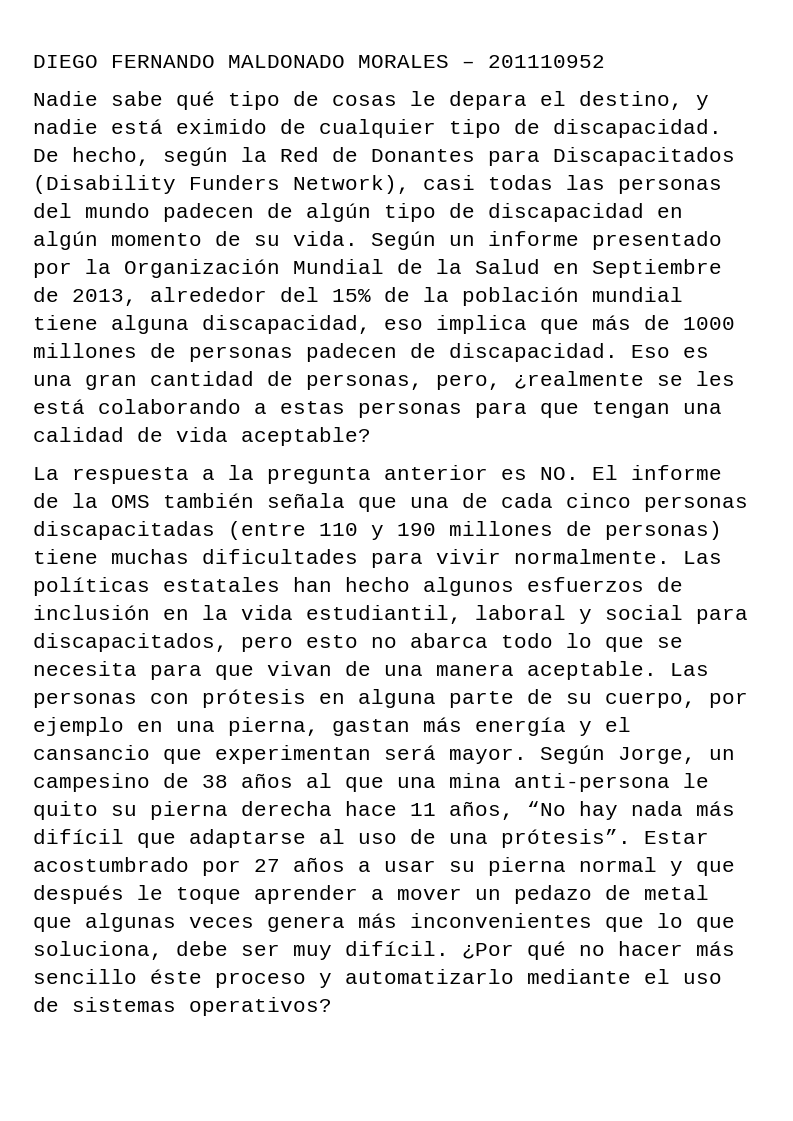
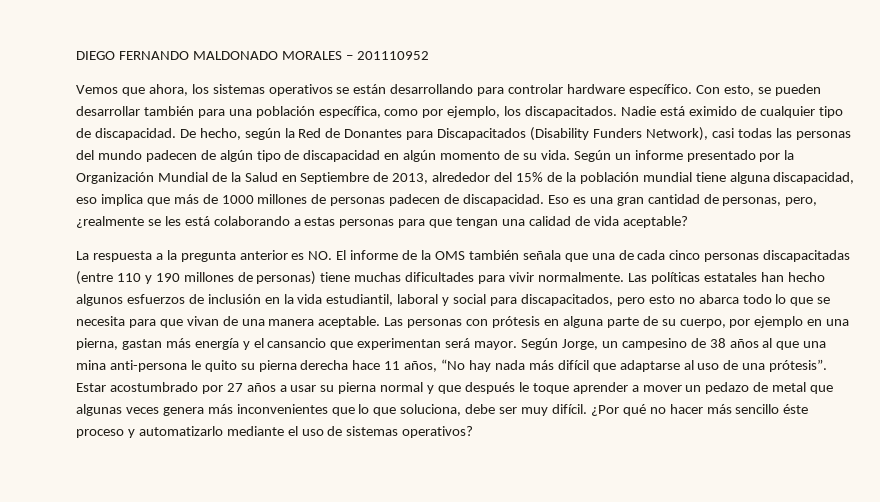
[33,91,709,110] [33,119,98,134] Nadie sabe qué tipo de cosas le depara el destino, y nadie -> [76,84,821,96] [76,106,657,118] Vemos que ahora, los sistemas operativos se están desarrollando para controlar hardware específico. Con esto, se pueden desarrollar también para una población específica, como por ejemplo, los discapacitados. Nadie

